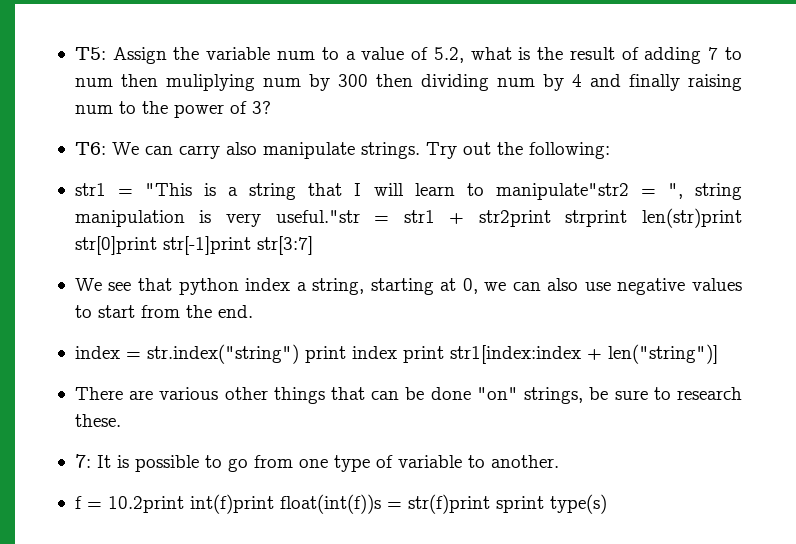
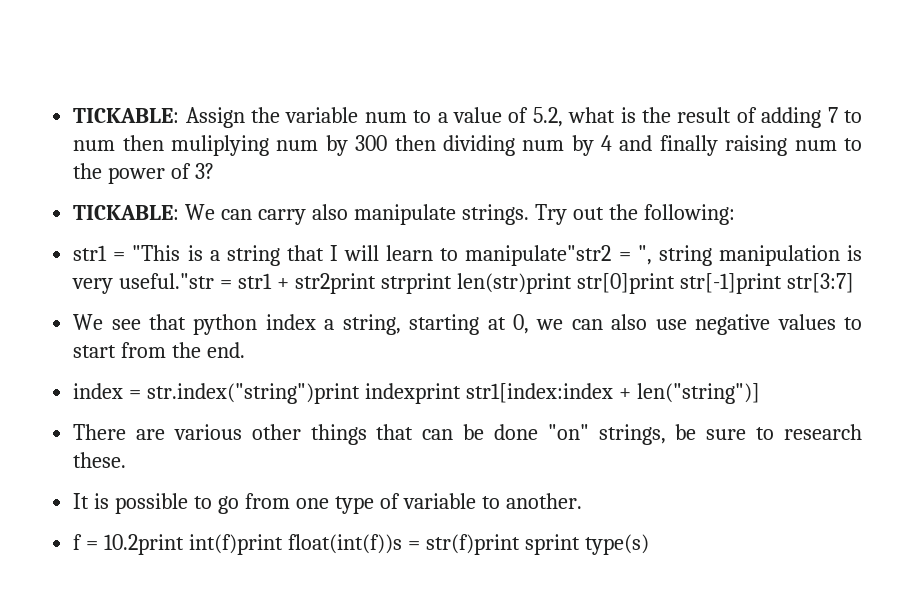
[74,47,106,60] T5: -> [73,108,180,123] TICKABLE:
[74,142,106,155] T6: -> [73,205,180,220] TICKABLE:
[146,344,444,364] str.index("string") print index print -> [147,383,462,404] str.index("string")print indexprint
[74,454,91,468] 7: -> (127, 460) none

